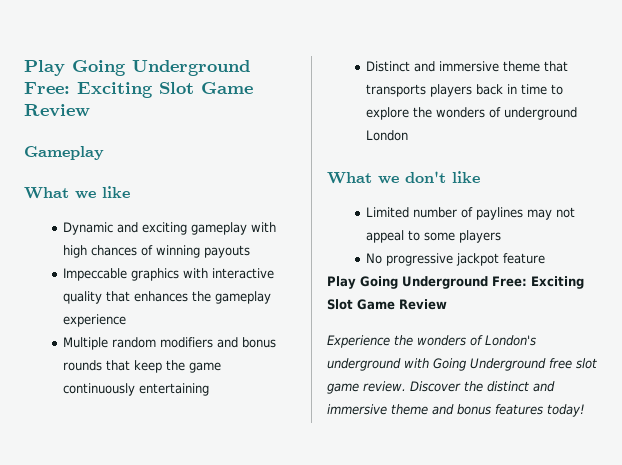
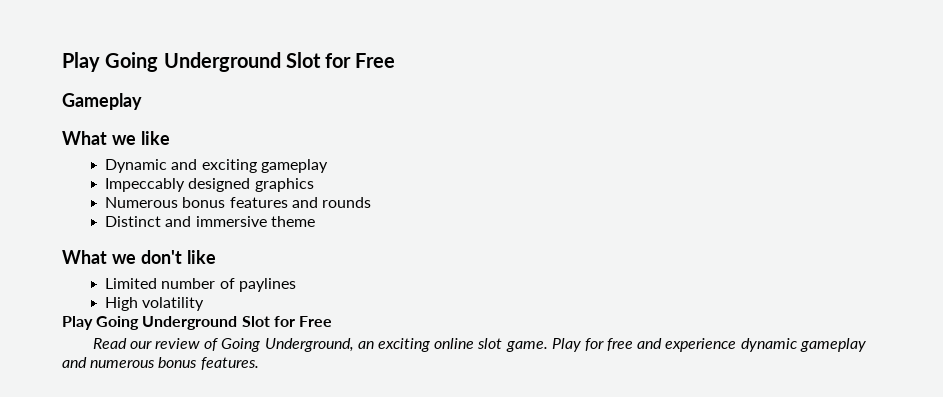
[24,60,250,76] [24,82,253,98] [24,104,90,117] Play Going Underground Free: Exciting Slot Game Review -> [62,52,396,72] Play Going Underground Slot for Free
[251,222,277,232] [63,245,251,258] [63,268,275,281] [63,291,272,304] [63,314,127,327] [63,337,277,350] [63,360,222,373] [63,383,210,396] [366,61,569,72] [366,84,564,97] [366,107,578,120] [366,130,409,141] with high chances of winning payouts // Impeccable graphics with interactive quality that enhances the gameplay experience // Multiple random modifiers and bonus rounds that keep the game continuously entertaining // Distinct and immersive theme that transports players back in time to explore the wonders of underground London -> [105,178,314,192] [105,197,371,208] [105,216,315,227] // Impeccably designed graphics // Numerous bonus features and rounds // Distinct and immersive theme
[527,207,576,220] [366,230,502,243] [366,253,546,266] [327,276,584,289] [327,299,447,310] [327,335,536,348] [327,358,597,371] [327,381,555,394] [327,404,585,417] may not appeal to some players // No progressive jackpot feature // Play Going Underground Free: Exciting Slot Game Review // Experience the wonders of London's underground with Going Underground free slot game review. Discover the distinct and immersive theme and bonus features today! -> [105,297,205,311] [62,316,332,330] [92,338,866,352] [62,357,259,370] // High volatility // Play Going Underground Slot for Free // Read our review of Going Underground, an exciting online slot game. Play for free and experience dynamic gameplay and numerous bonus features.

